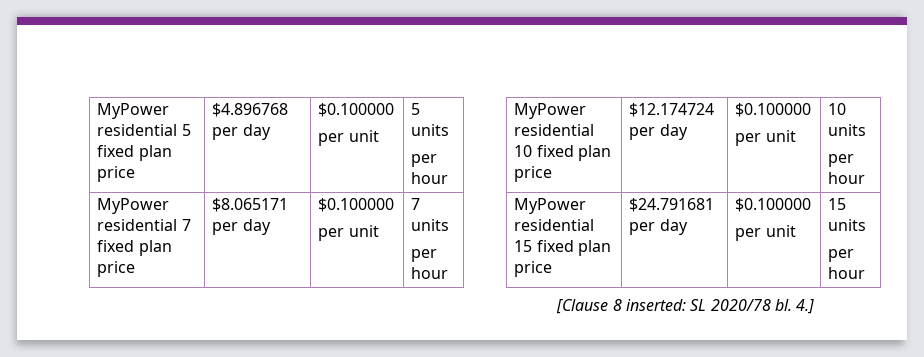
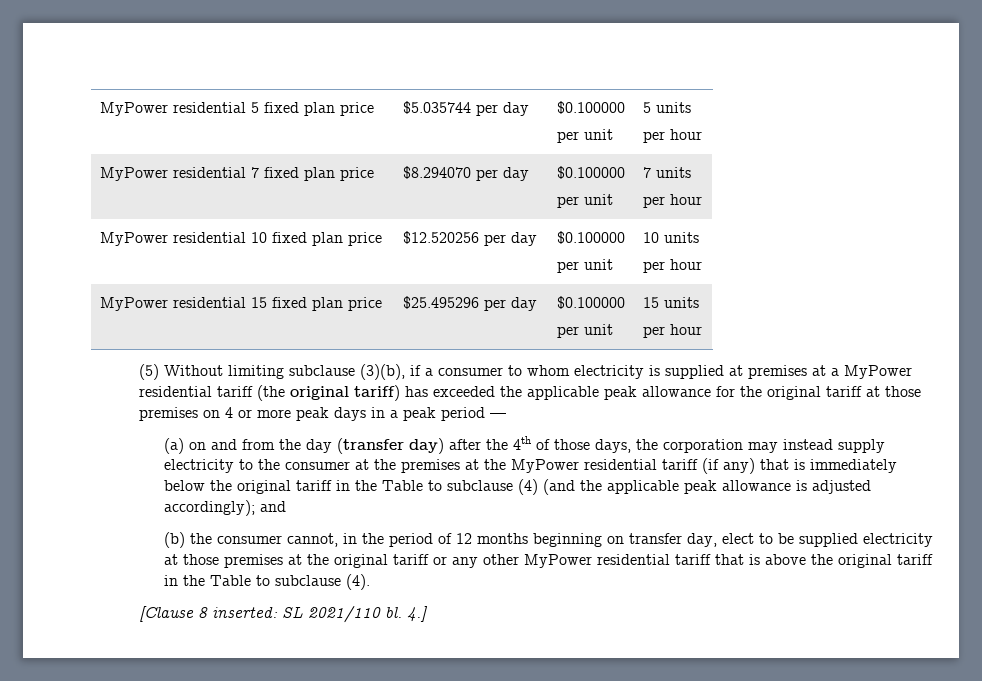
[212,103,289,117] $4.896768 -> [402,101,471,114] $5.035744
[212,198,289,212] $8.065171 -> [402,166,471,179] $8.294070
[629,103,715,117] $12.174724 -> [402,231,479,244] $12.520256
[629,198,715,212] $24.791681 -> [402,296,479,309] $25.495296
(866, 273) none -> [139,364,913,380] [139,385,922,401] [139,407,507,421] [163,436,885,454] [163,458,897,474] [163,479,871,495] [163,500,286,516] [163,532,933,548] [163,554,933,568] [163,574,370,590] // (5) Without limiting subclause (3)(b), if a consumer to whom electricity is supplied at premises at a MyPower residential tariff (the original tariff) has exceeded the applicable peak allowance for the original tariff at those premises on 4 or more peak days in a peak period — // (a) on and from the day (transfer day) after the 4th of those days, the corporation may instead supply electricity to the consumer at the premises at the MyPower residential tariff (if any) that is immediately below the original tariff in the Table to subclause (4) (and the applicable peak allowance is adjusted accordingly); and // (b) the consumer cannot, in the period of 12 months beginning on transfer day, elect to be supplied electricity at those premises at the original tariff or any other MyPower residential tariff that is above the original tariff in the Table to subclause (4).
[710,299,771,311] 2020/78 -> [308,606,382,623] 2021/110

